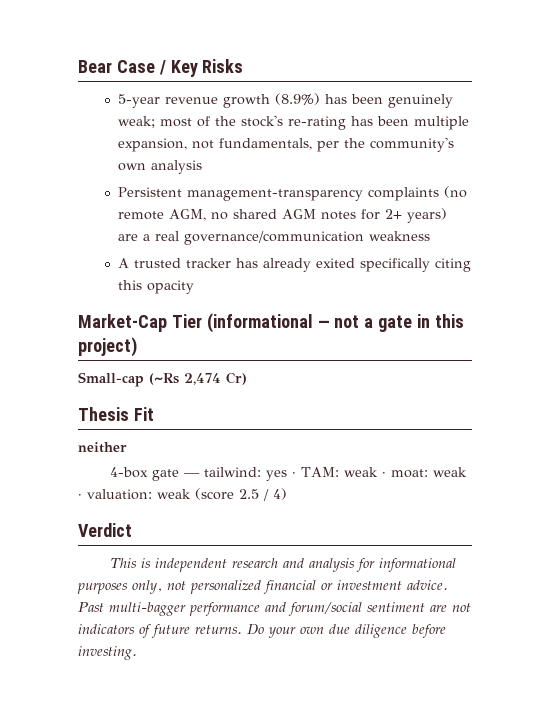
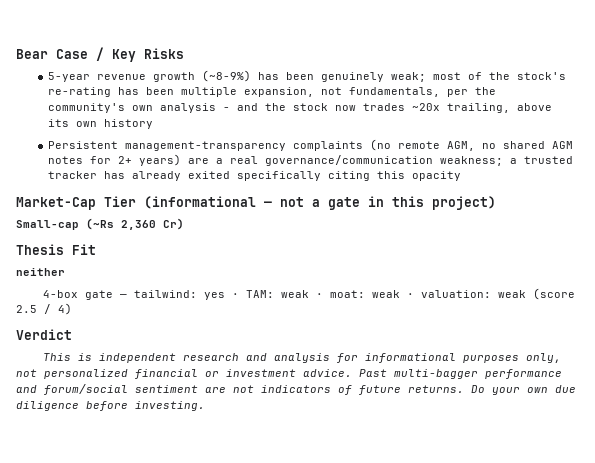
[275,93,321,105] (8.9%) -> [202,70,252,82] (~8-9%)
(203, 167) none -> [223,103,553,113] [48,119,154,129] - and the stock now trades ~20x trailing, above its own history
[369,231,431,241] [118,258,130,268] weakness // A -> [440,156,518,166] weakness; a
[184,373,221,385] 2,474 -> [121,220,156,230] 2,360

